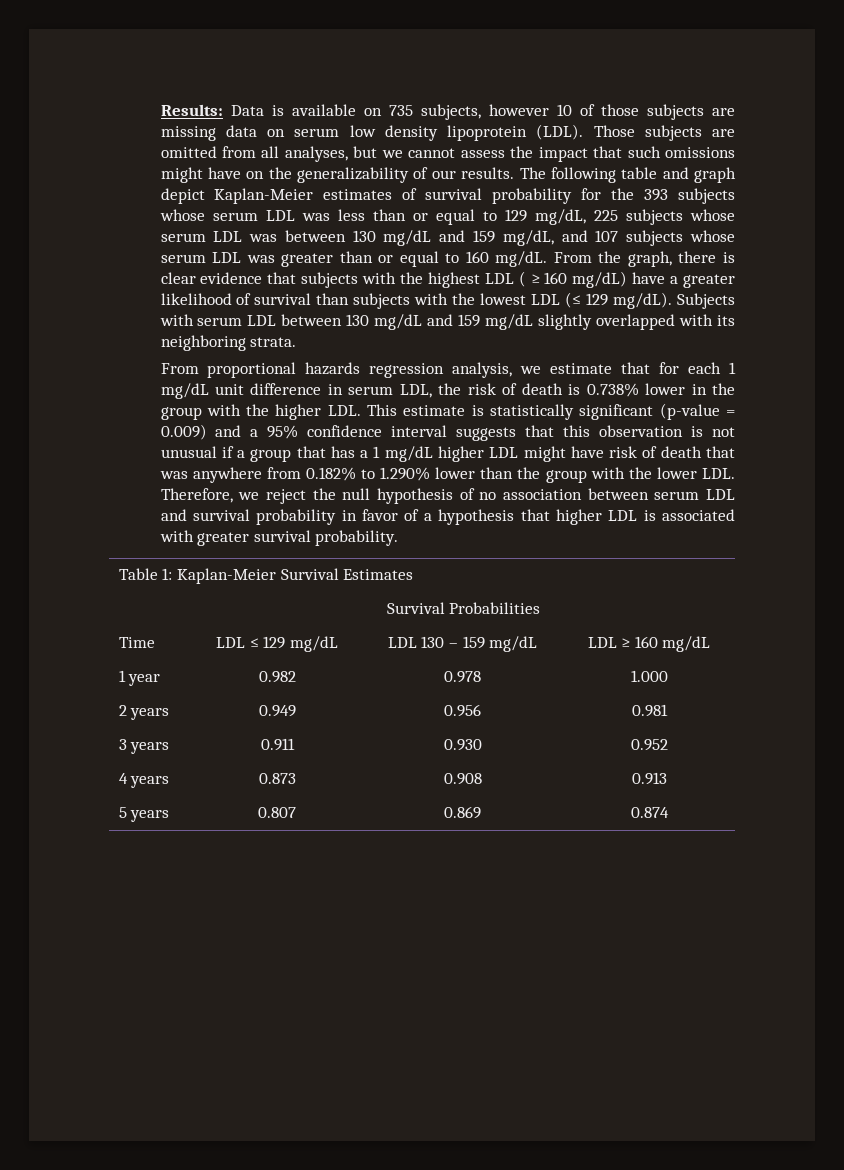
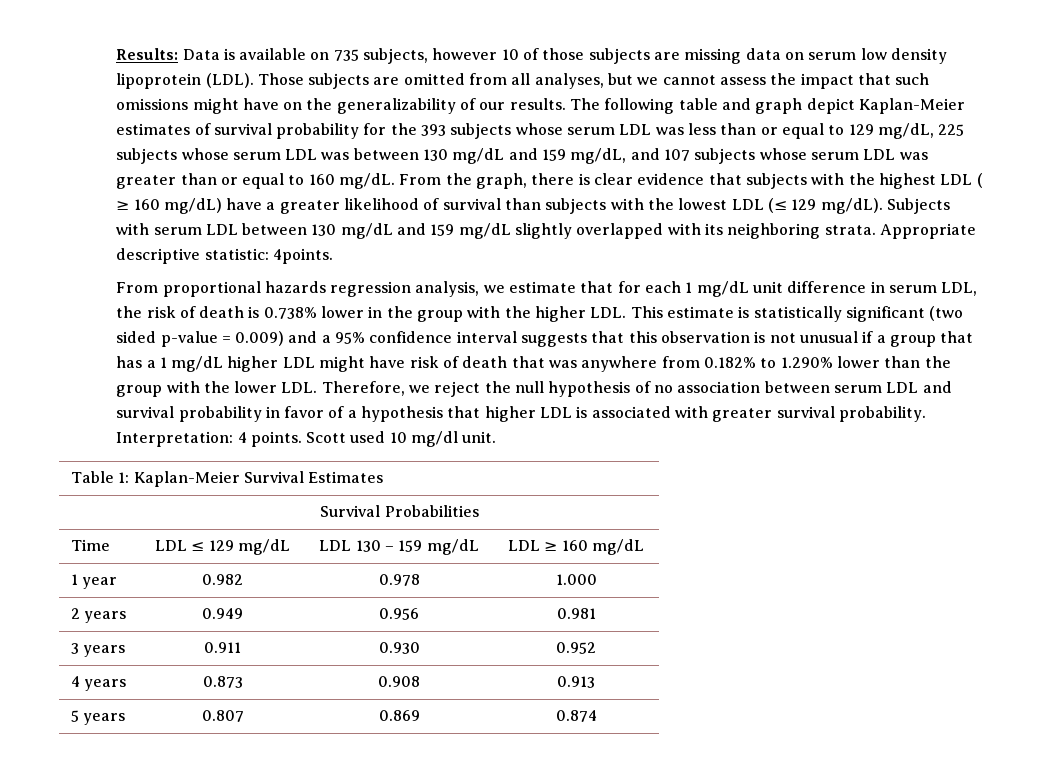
(297, 342) none -> [879,223,976,239] [116,248,333,264] Appropriate descriptive statistic: 4points.
[659,403,720,420] (p-value -> [929,306,964,321] [116,331,218,347] (two sided p-value
(399, 538) none -> [116,431,497,447] Interpretation: 4 points. Scott used 10 mg/dl unit.

